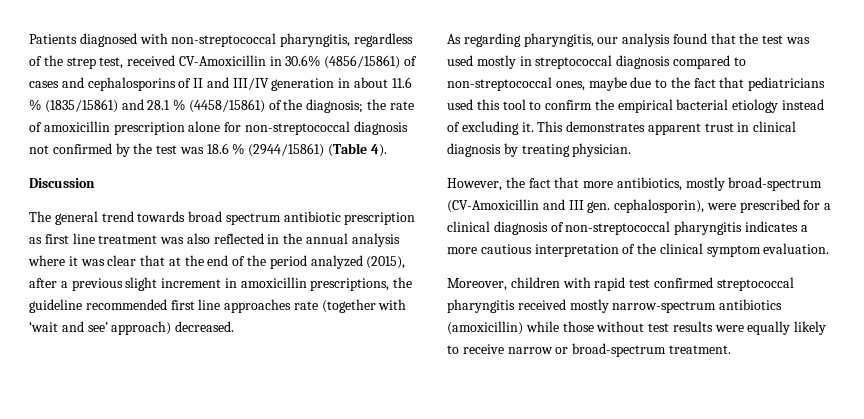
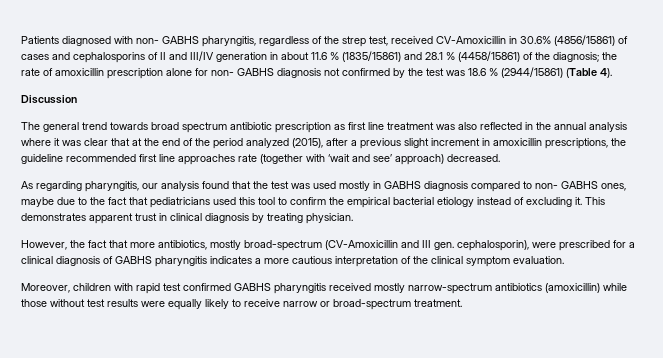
[171,33,277,47] non-streptococcal -> [136,36,199,44] non- GABHS
[244,121,350,135] non-streptococcal -> [211,68,274,76] non- GABHS
[535,55,613,69] streptococcal -> [384,181,421,189] GABHS
[447,77,552,91] non-streptococcal -> [535,181,598,189] non- GABHS
[565,221,671,235] non-streptococcal -> [115,256,152,264] GABHS
[716,277,794,291] streptococcal -> [234,283,271,291] GABHS

